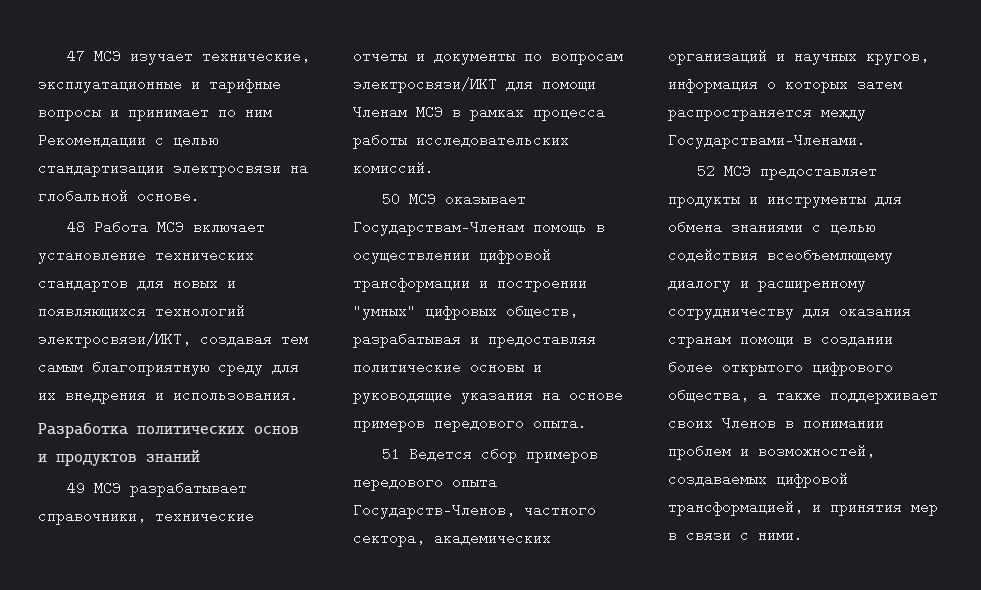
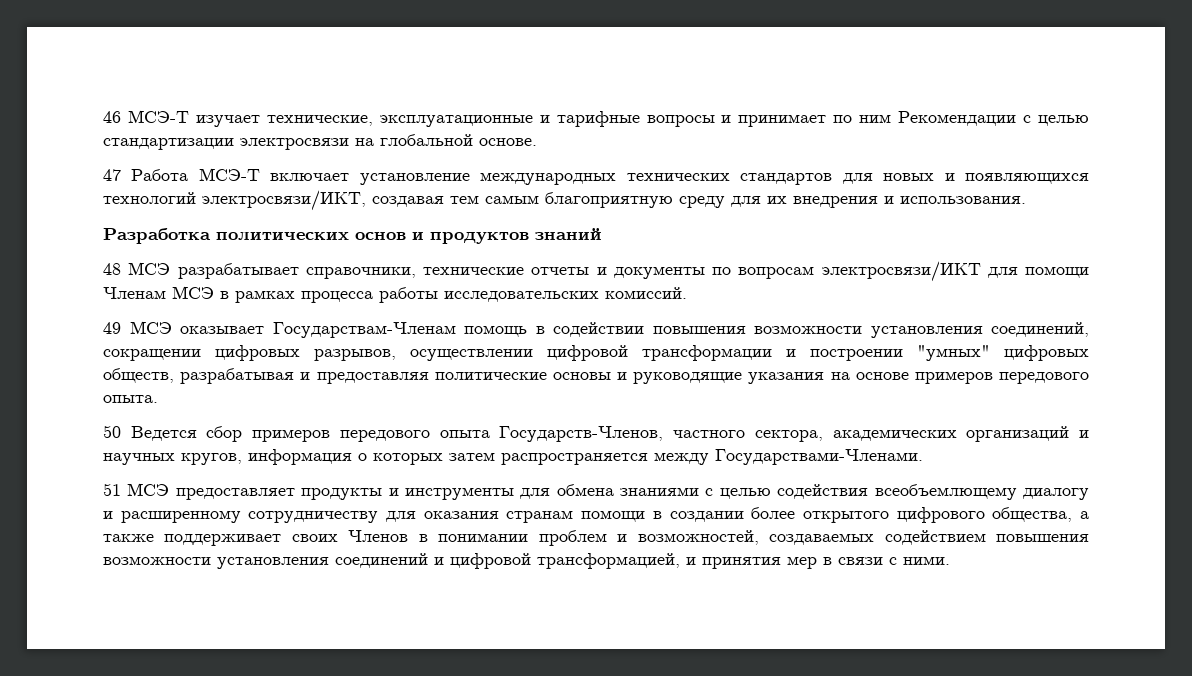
[66,47,121,64] 47 МСЭ -> [103,110,189,123] 46 МСЭ-Т
[66,218,184,235] 48 Работа МСЭ -> [103,168,260,181] 47 Работа МСЭ-Т
(146, 255) none -> [480,172,617,185] международных
[66,481,85,495] 49 -> [103,263,121,275] 48
[381,192,400,206] 50 -> [103,322,121,334] 49
(605, 226) none -> [553,322,1089,338] [103,345,396,361] содействии повышения возможности установления соединений, сокращении цифровых разрывов,
[381,447,400,461] 51 -> [103,425,121,438] 50
[696,164,715,178] 52 -> [103,483,121,496] 51
(767, 478) none -> [884,530,1089,545] [103,553,444,569] содействием повышения возможности установления соединений и

